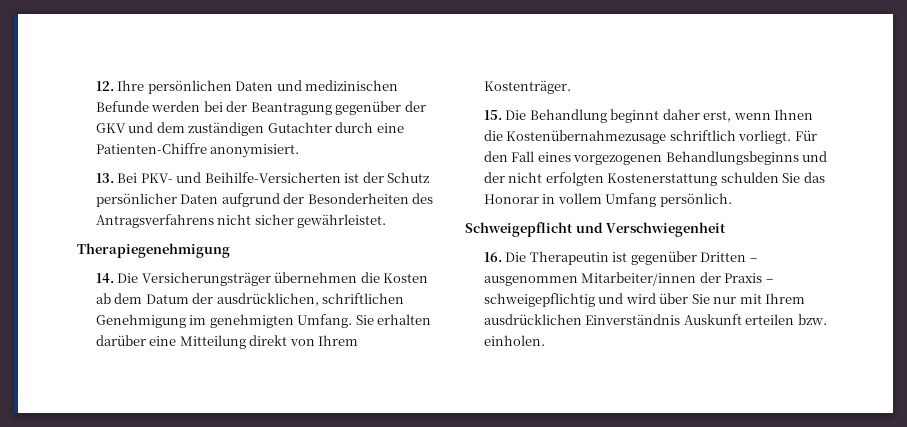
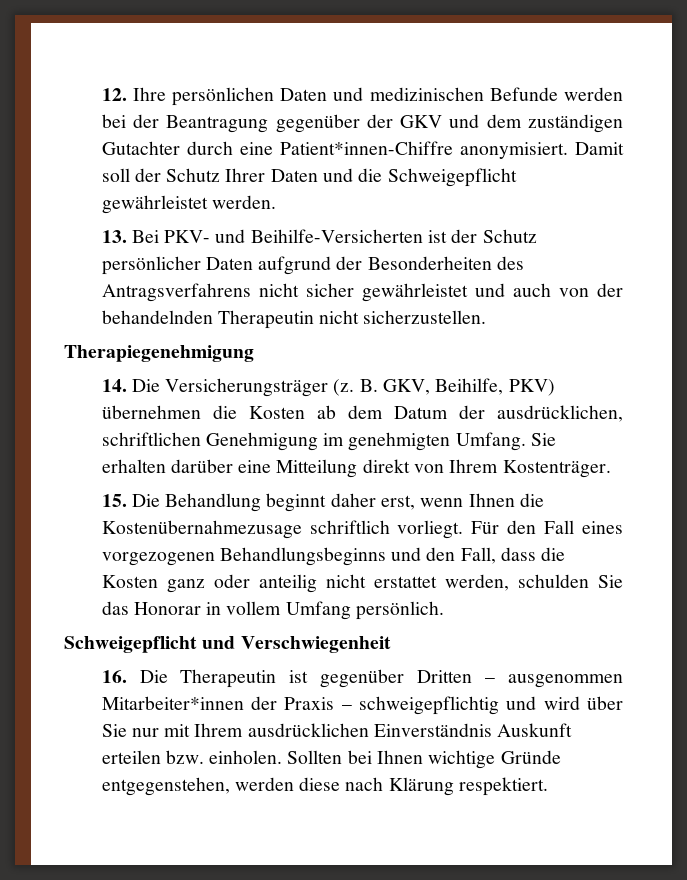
[95,143,207,154] Patienten-Chiffre -> [279,141,453,155] Patient*innen-Chiffre
(300, 151) none -> [574,142,624,155] [101,168,517,187] [101,195,276,214] Damit soll der Schutz Ihrer Daten und die Schweigepflicht gewährleistet werden.
[297,214,387,228] gewährleistet. -> [361,283,623,302] [101,310,487,329] gewährleistet und auch von der behandelnden Therapeutin nicht sicherzustellen.
(271, 279) none -> [333,378,555,396] (z. B. GKV, Beihilfe, PKV)
[483,172,718,186] der nicht erfolgten Kostenerstattung -> [426,547,566,564] [101,574,509,593] den Fall, dass die Kosten ganz oder anteilig nicht erstattet werden,
[581,272,697,286] Mitarbeiter/innen -> [101,696,244,710] Mitarbeiter*innen
(545, 340) none -> [287,750,561,769] [101,777,548,796] Sollten bei Ihnen wichtige Gründe entgegenstehen, werden diese nach Klärung respektiert.

